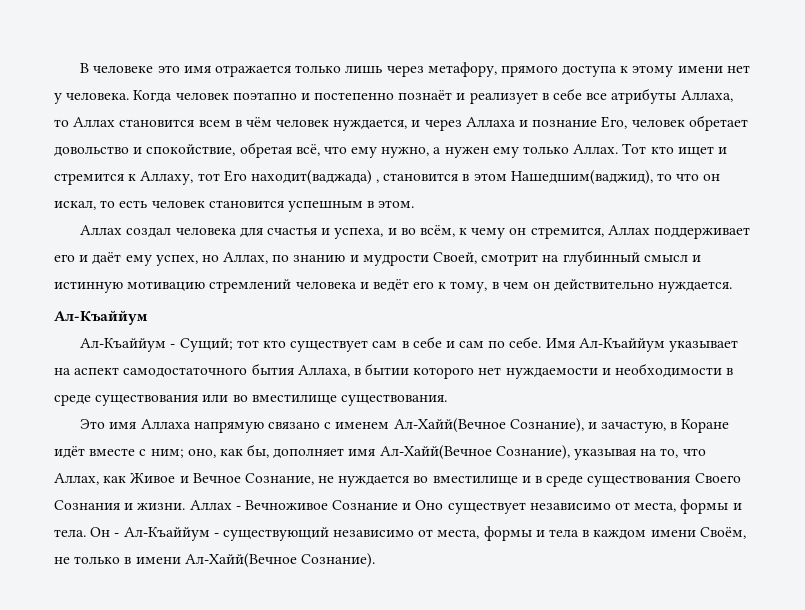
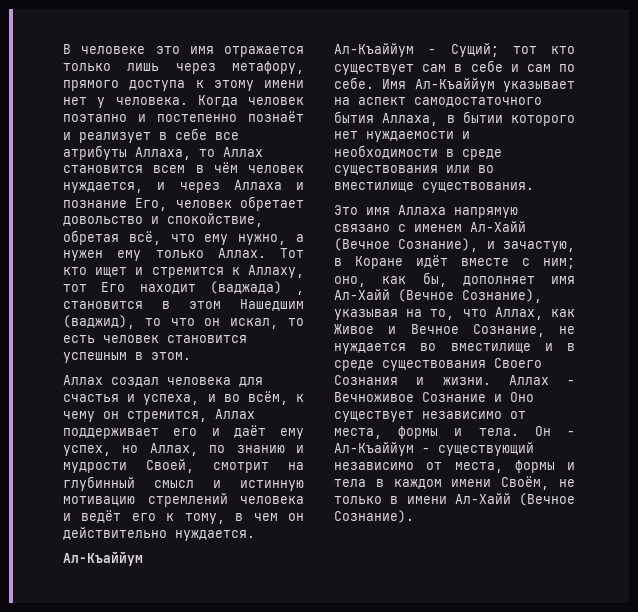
[250,170,372,185] находит(ваджада) -> [139,281,282,294] находит (ваджада)
[510,170,653,185] Нашедшим(ваджид), -> [240,299,304,311] [63,315,135,329] Нашедшим (ваджид),
[393,418,506,433] Ал-Хайй(Вечное -> [470,221,526,232] [334,238,390,251] Ал-Хайй (Вечное
[379,445,492,460] Ал-Хайй(Вечное -> [334,289,454,302] Ал-Хайй (Вечное
[184,553,297,568] Ал-Хайй(Вечное -> [454,493,575,506] Ал-Хайй (Вечное

